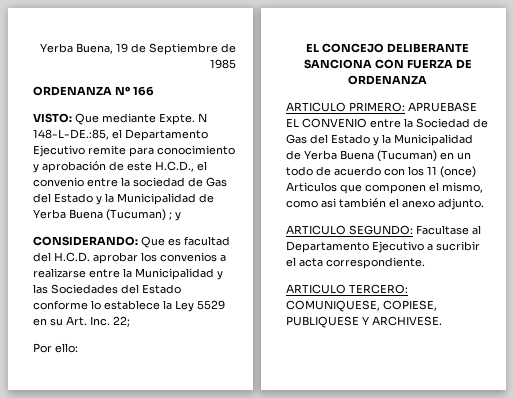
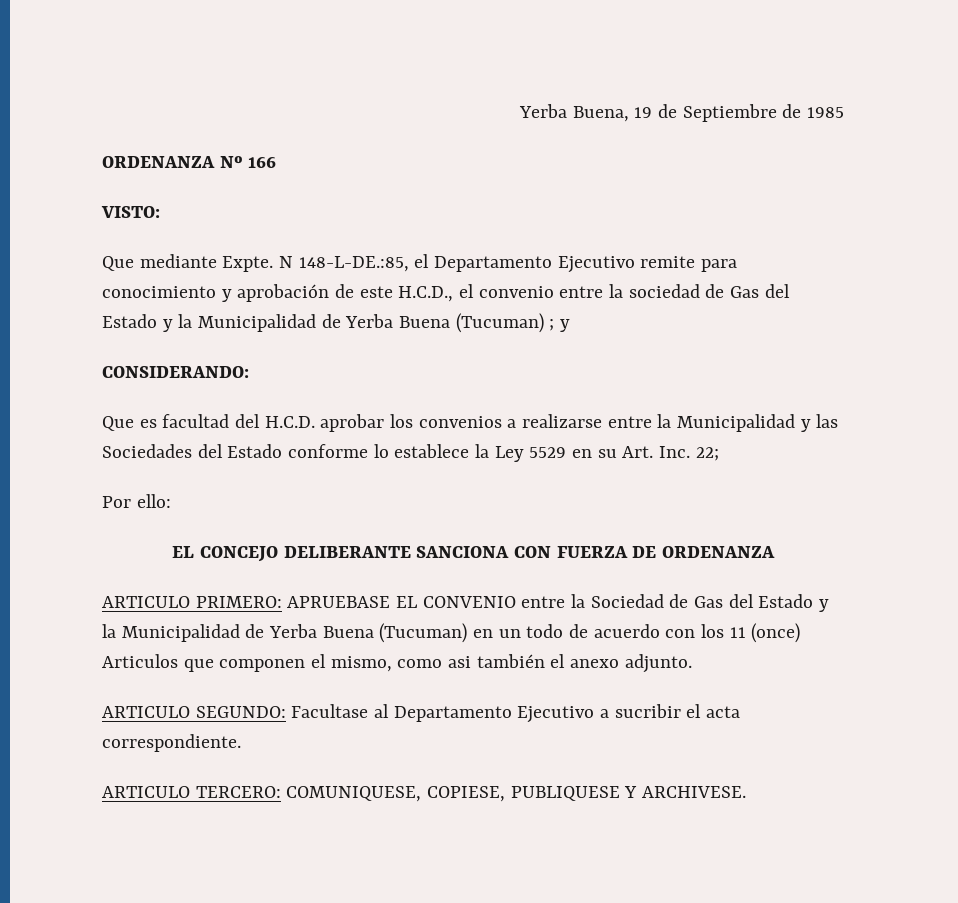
(72, 118) none -> (160, 212) //
(138, 241) none -> (249, 372) //

